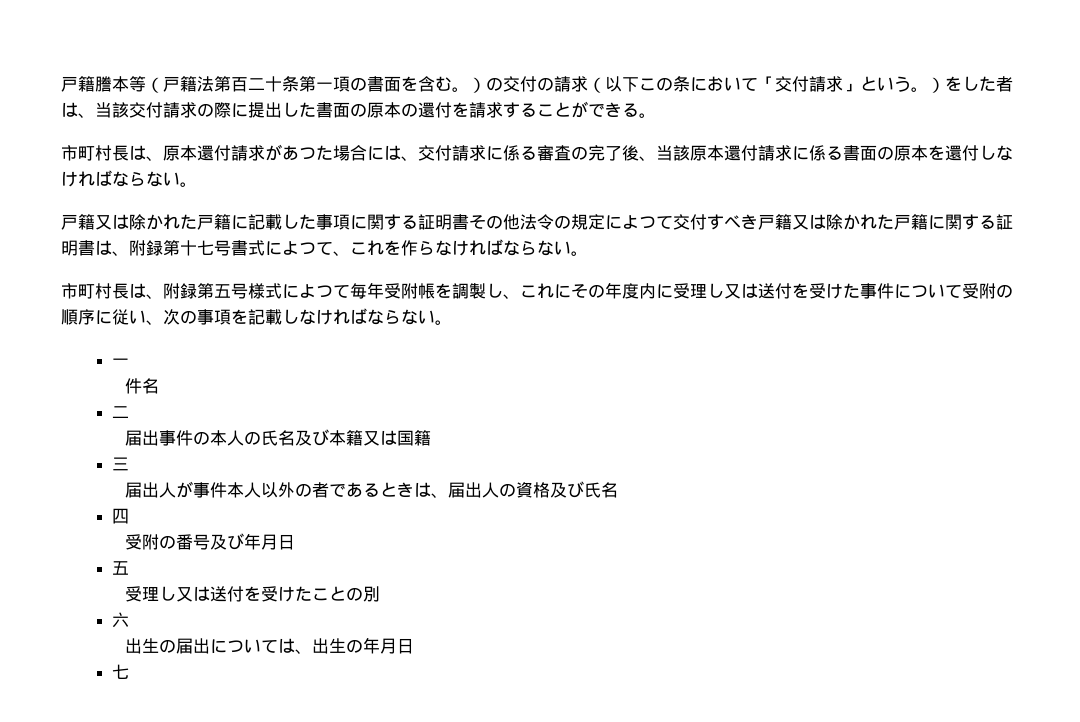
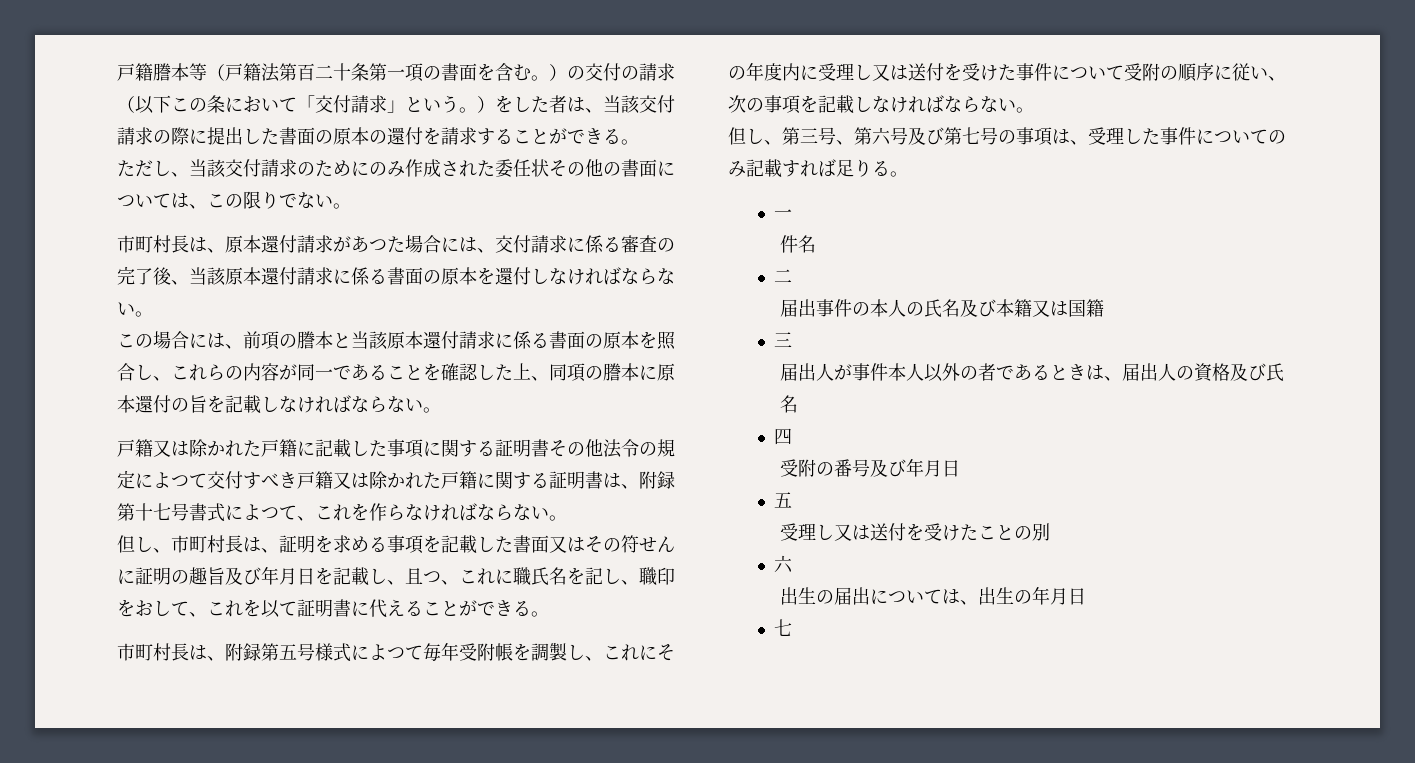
(656, 115) none -> [117,159,675,178] [117,191,351,209] // ただし、当該交付請求のためにのみ作成された委任状その他の書面については、この限りでない。
(197, 184) none -> [117,331,676,350] [117,363,675,382] [117,395,441,414] // この場合には、前項の謄本と当該原本還付請求に係る書面の原本を照合し、これらの内容が同一であることを確認した上、同項の謄本に原本還付の旨を記載しなければならない。
(588, 253) none -> [117,535,675,554] [117,566,675,586] [117,599,549,618] // 但し、市町村長は、証明を求める事項を記載した書面又はその符せんに証明の趣旨及び年月日を記載し、且つ、これに職氏名を記し、職印をおして、これを以て証明書に代えることができる。
(452, 322) none -> [728,127,1286,146] [728,159,908,178] // 但し、第三号、第六号及び第七号の事項は、受理した事件についてのみ記載すれば足りる。

